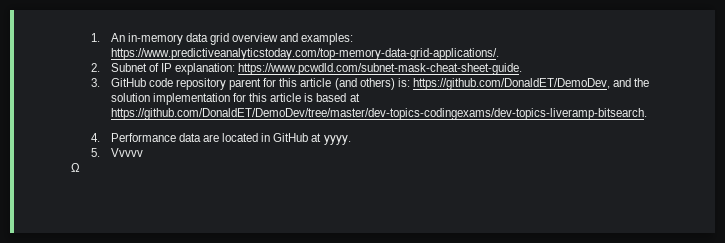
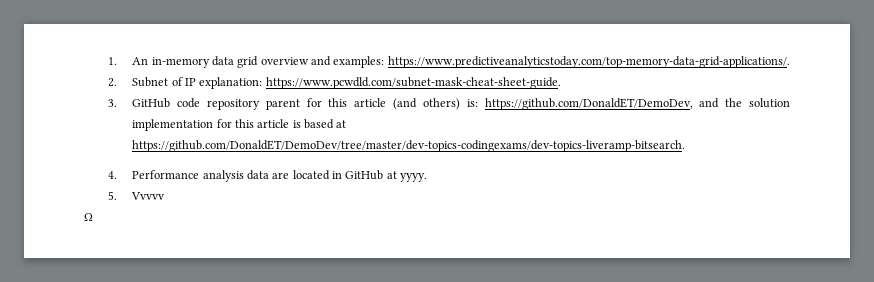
(176, 137) none -> [202,170,244,182] analysis

